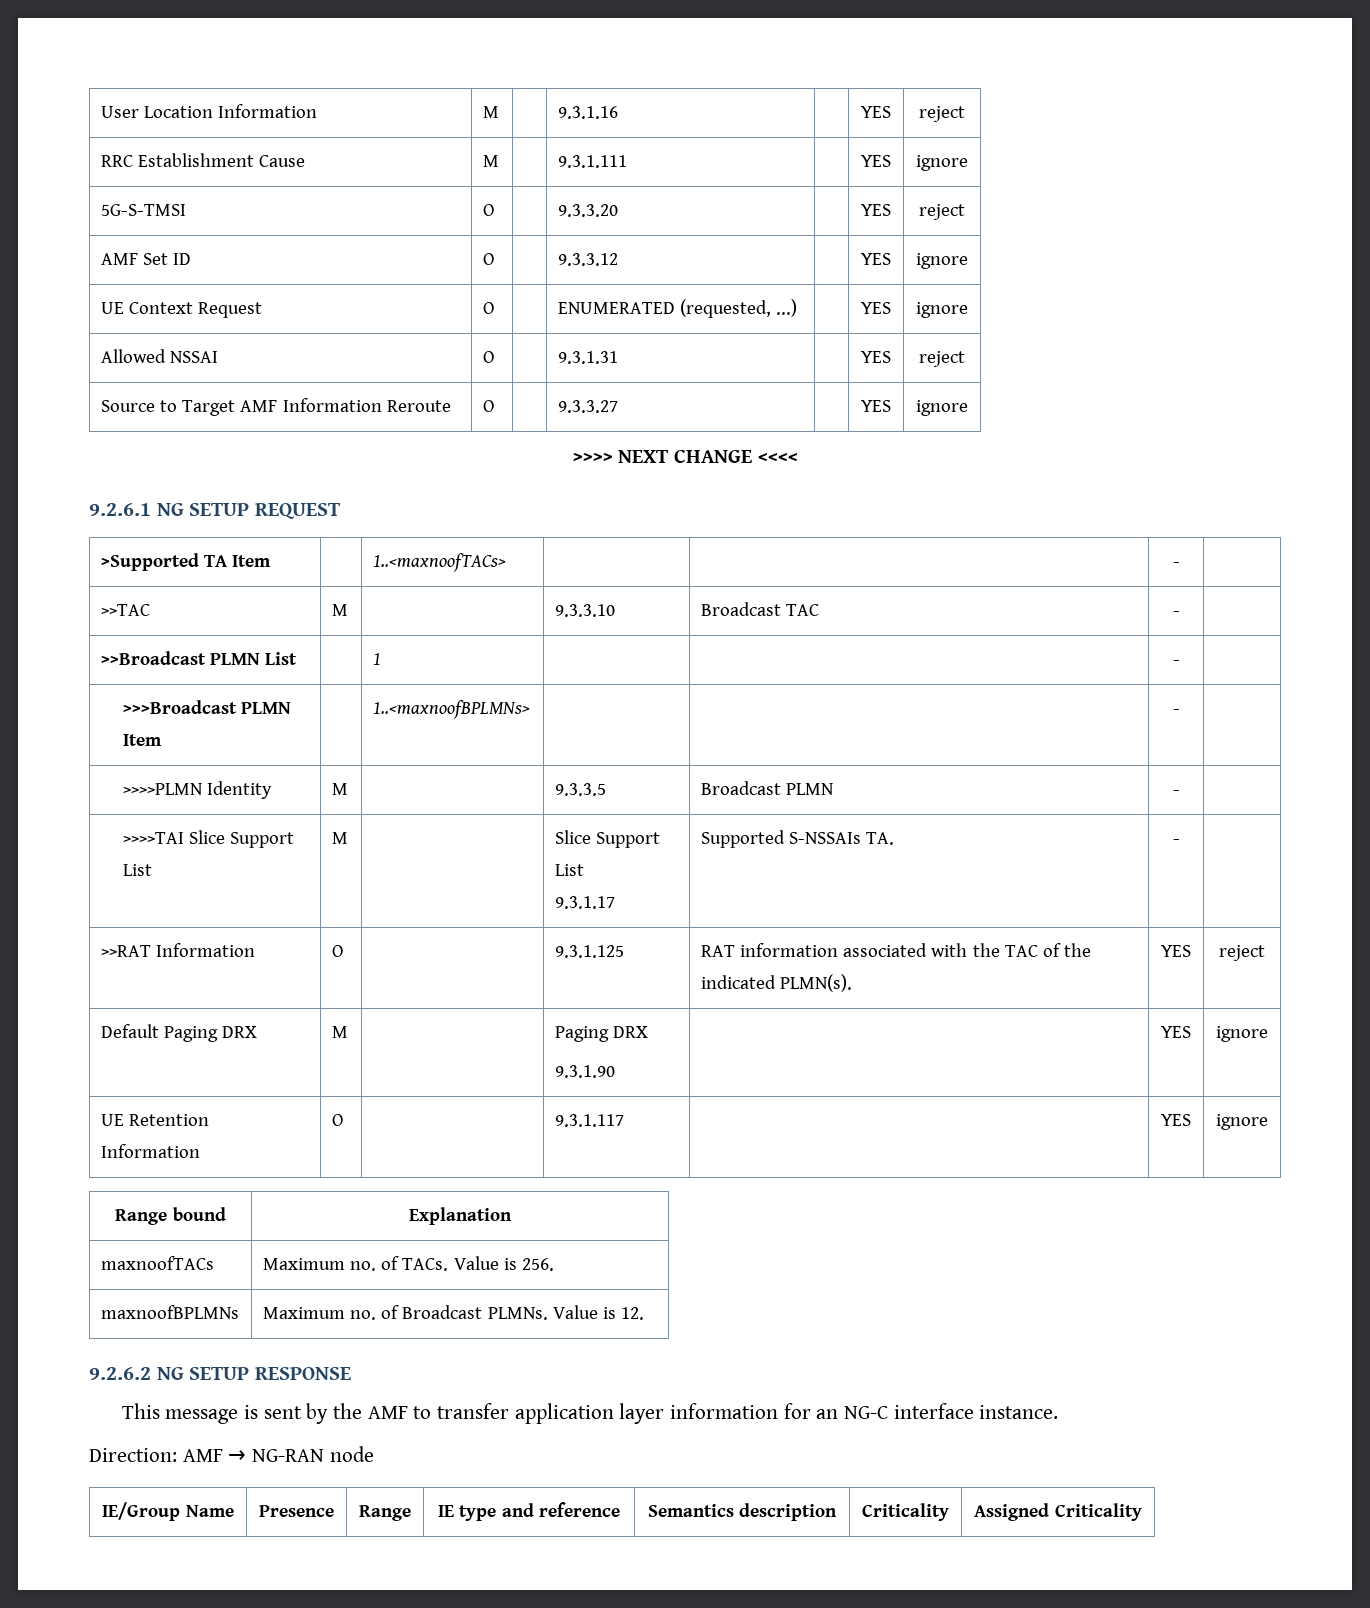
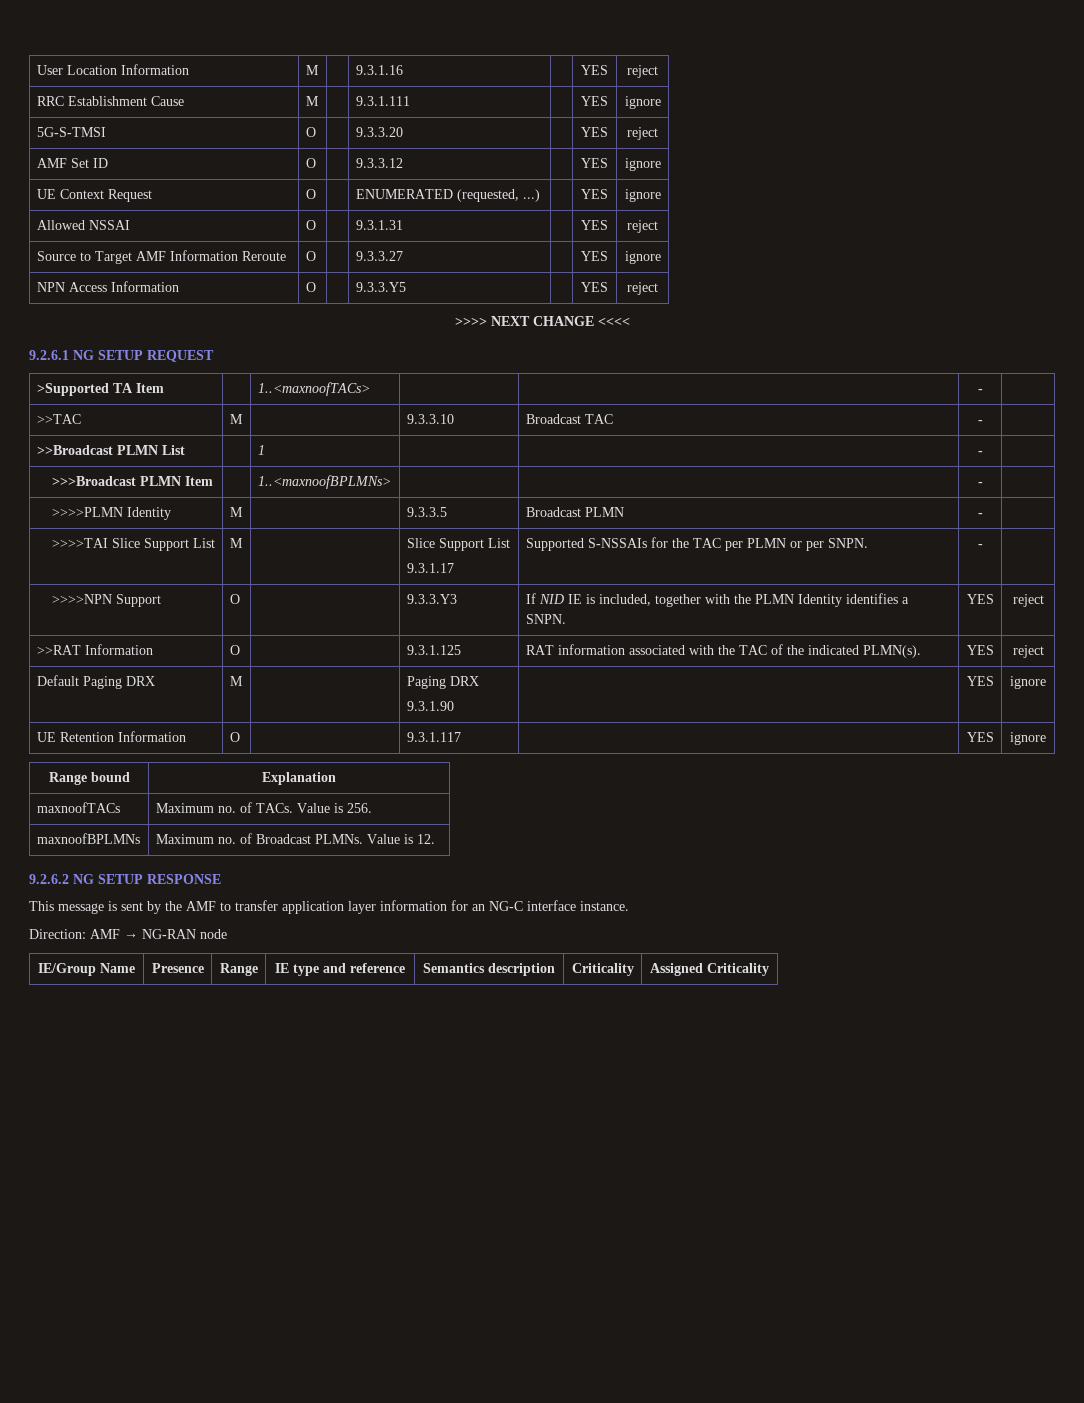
(968, 408) none -> [36,281,179,292] [305,282,316,292] [355,282,406,292] [581,282,608,292] [627,282,658,295] // NPN Access Information | O | | 9.3.3.Y5 | | YES | reject
[866,832,895,845] [1172,839,1180,844] TA. | - | -> [650,537,868,551] [977,544,983,548] [51,594,161,607] [229,594,240,604] [406,594,457,604] [525,593,909,607] [525,614,566,624] [966,594,994,604] [1012,594,1044,607] for the TAC per PLMN or per SNPN. | - | // >>>>NPN Support | O | | 9.3.3.Y3 | If NID IE is included, together with the PLMN Identity identifies a SNPN. | YES | reject

